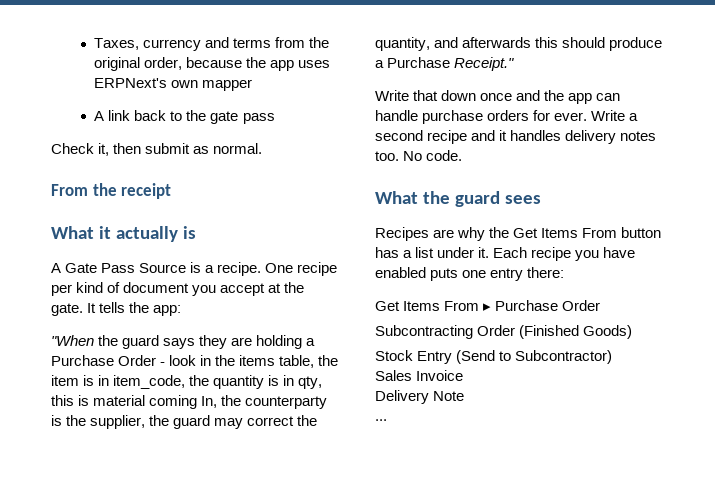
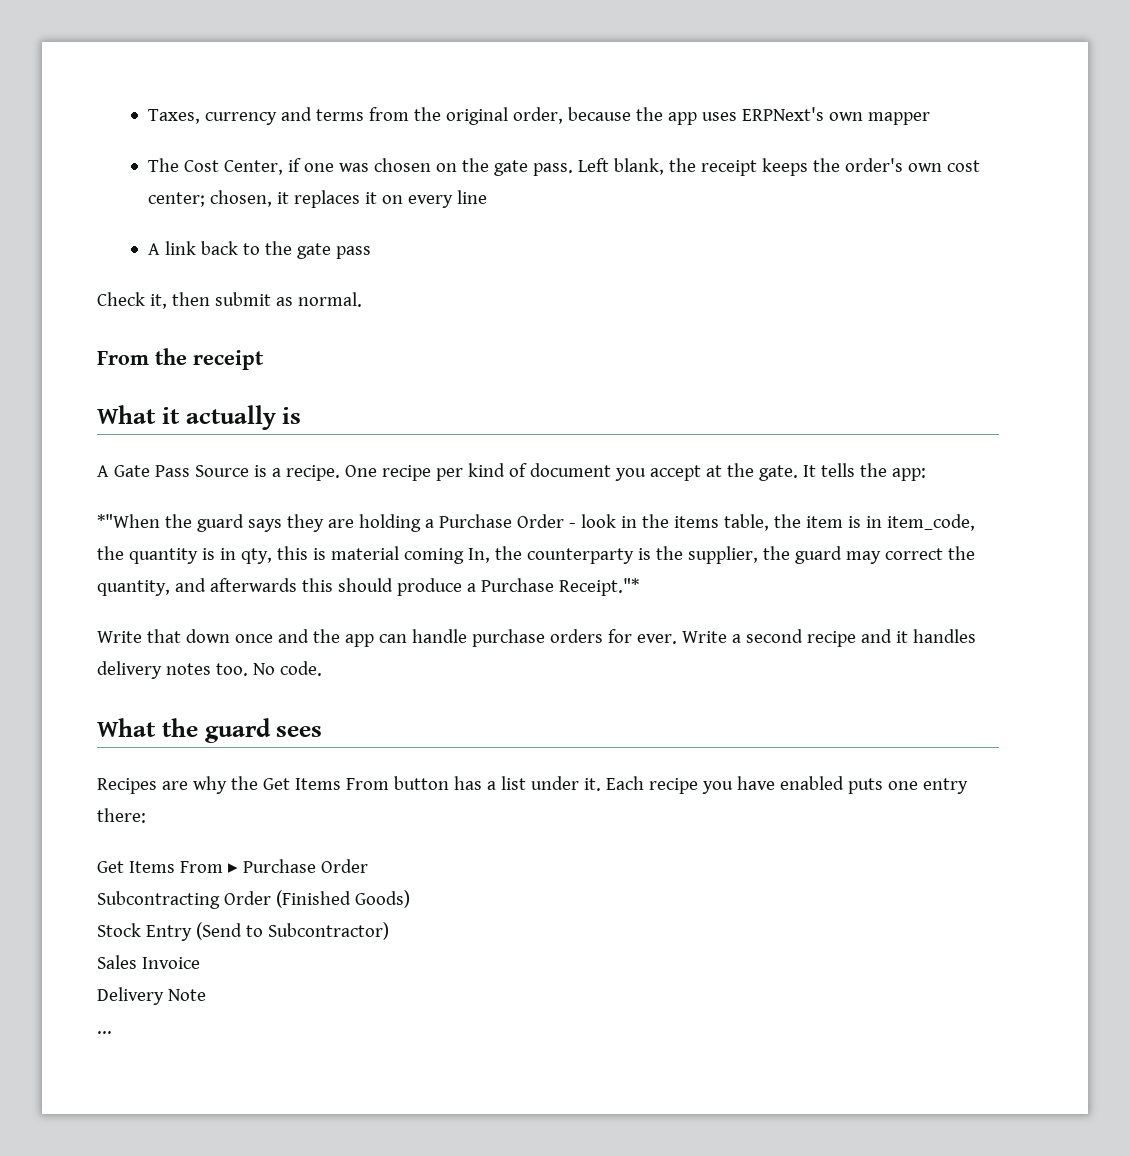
(253, 85) none -> [147,158,980,176] [147,190,487,208] // The Cost Center, if one was chosen on the gate pass. Left blank, the receipt keeps the order's own cost center; chosen, it replaces it on every line
[51,335,94,346] "When -> [97,514,160,528] *"When
[454,57,515,71] Receipt." -> [558,578,639,596] Receipt."*

